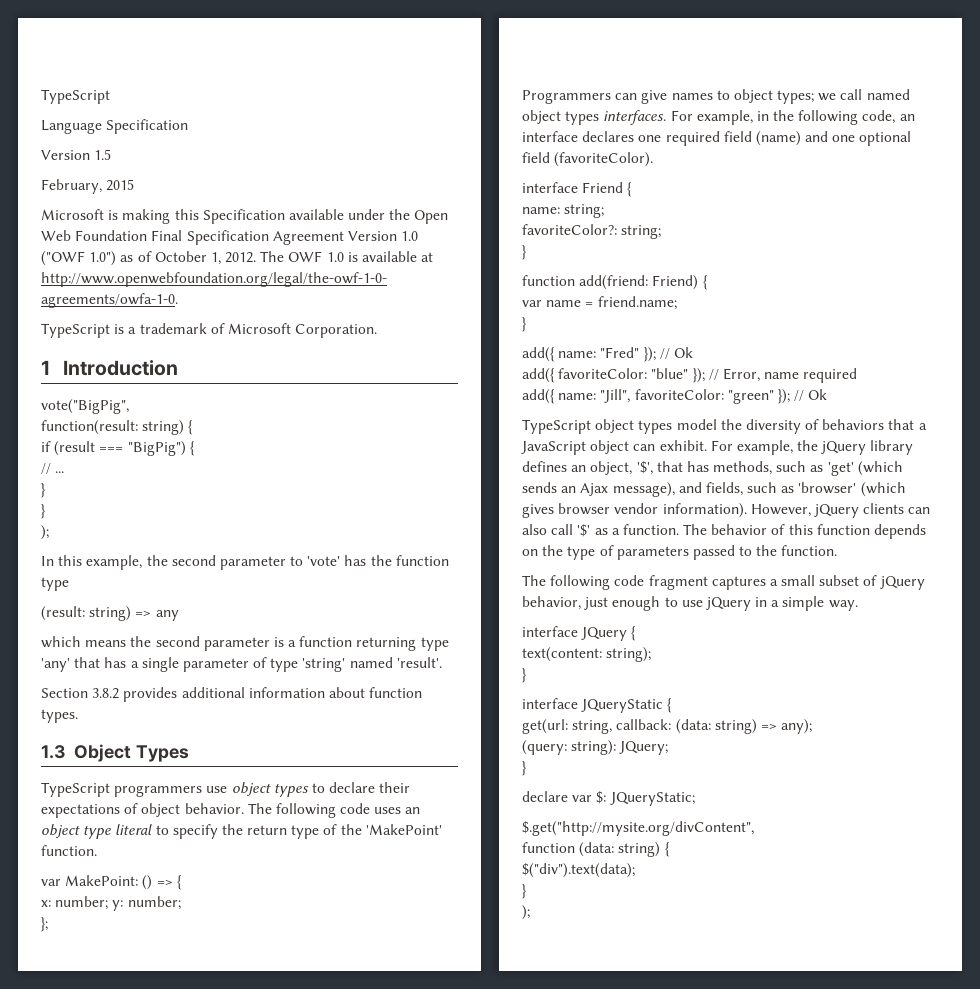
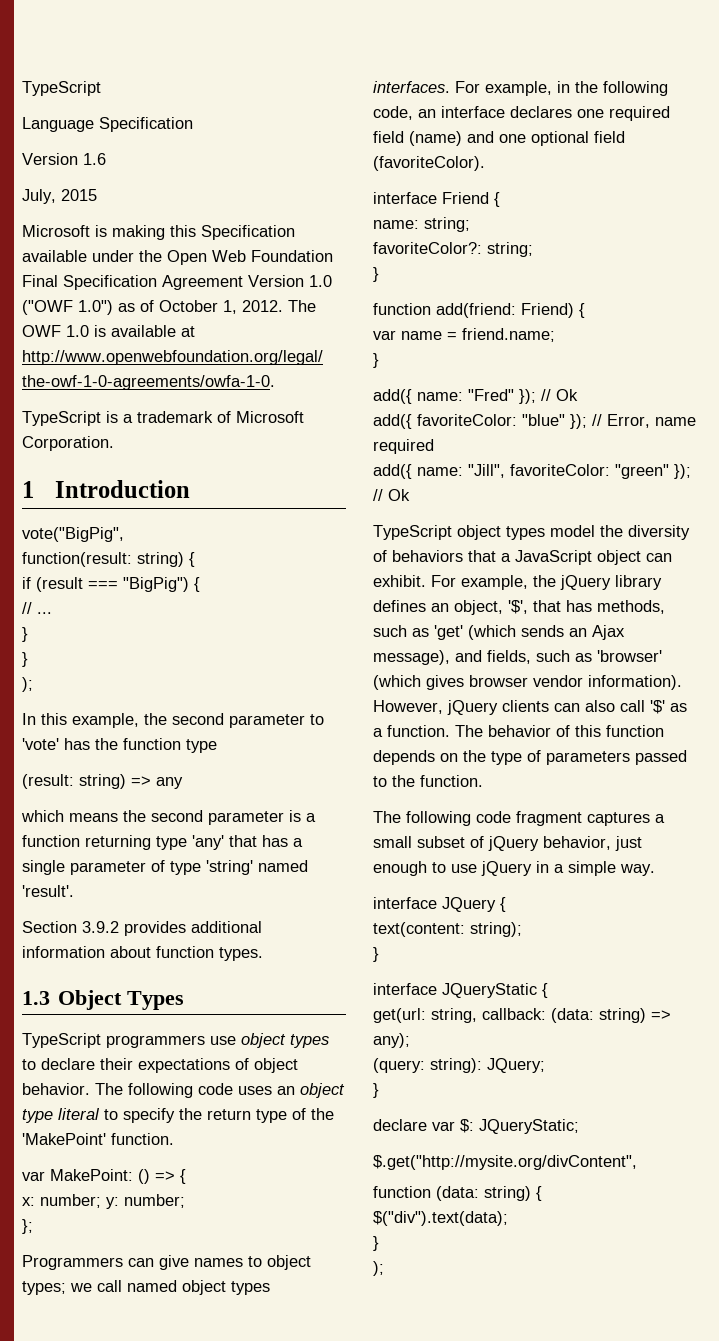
[94,149,112,160] [41,179,102,194] 1.5 // February, -> [83,153,106,165] [22,189,56,204] 1.6 // July,
[92,688,120,699] 3.8.2 -> [82,921,119,933] 3.9.2

